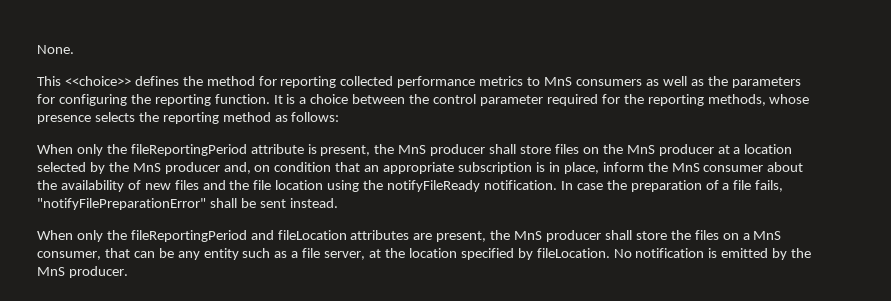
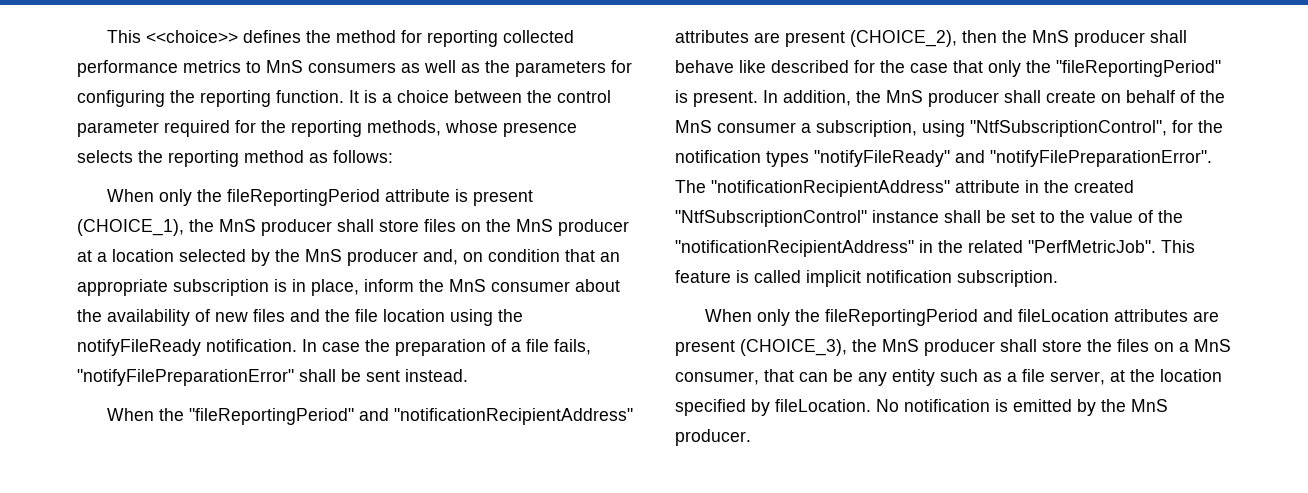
[37,45,74,54] None. // -> (106, 36) none
[320,145,371,156] present, -> [472,190,533,206] [77,219,184,236] present (CHOICE_1),
(338, 203) none -> [106,408,633,425] [675,30,1187,47] [675,60,1221,77] [675,90,1225,107] [675,120,1223,137] [675,150,1212,167] [675,180,1134,197] [675,210,1183,227] [675,240,1195,257] [675,270,1058,287] // When the "fileReportingPeriod" and "notificationRecipientAddress" attributes are present (CHOICE_2), then the MnS producer shall behave like described for the case that only the "fileReportingPeriod" is present. In addition, the MnS producer shall create on behalf of the MnS consumer a subscription, using "NtfSubscriptionControl", for the notification types "notifyFileReady" and "notifyFilePreparationError". The "notificationRecipientAddress" attribute in the created "NtfSubscriptionControl" instance shall be set to the value of the "notificationRecipientAddress" in the related "PerfMetricJob". This feature is called implicit notification subscription.
[436,231,487,242] present, -> [675,339,847,356] present (CHOICE_3),

